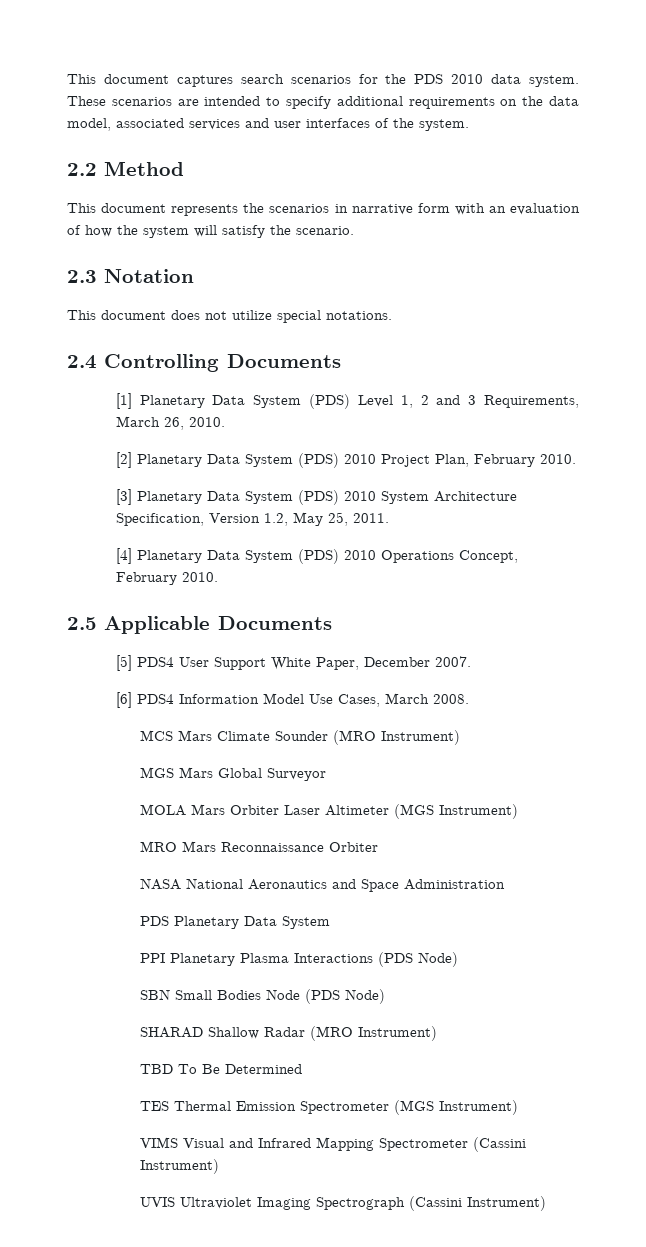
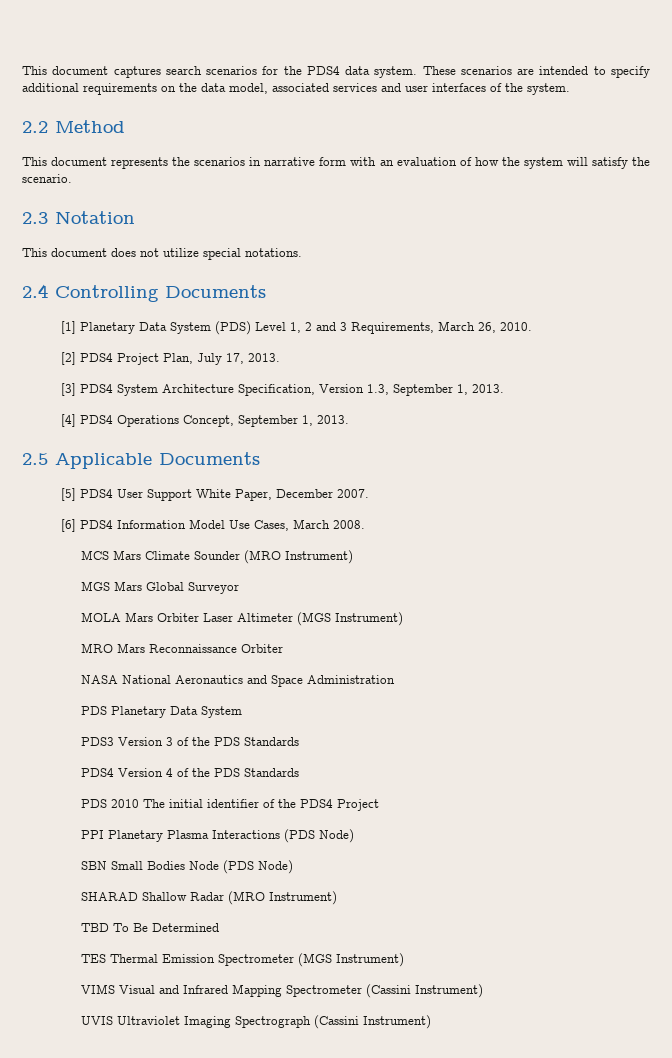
[414,74,484,84] PDS 2010 -> [306,66,340,75] PDS4
[136,453,576,468] [115,489,517,505] [115,512,389,526] [115,548,518,564] [115,572,218,585] Planetary Data System (PDS) 2010 Project Plan, February 2010. // [3] Planetary Data System (PDS) 2010 System Architecture Specification, Version 1.2, May 25, 2011. // [4] Planetary Data System (PDS) 2010 Operations Concept, February 2010. -> [80,353,281,365] [61,383,505,396] [61,414,350,427] PDS4 Project Plan, July 17, 2013. // [3] PDS4 System Architecture Specification, Version 1.3, September 1, 2013. // [4] PDS4 Operations Concept, September 1, 2013.
(331, 922) none -> [81,737,300,746] [81,768,300,777] [81,799,380,811] // PDS3 Version 3 of the PDS Standards // PDS4 Version 4 of the PDS Standards // PDS 2010 The initial identifier of the PDS4 Project

